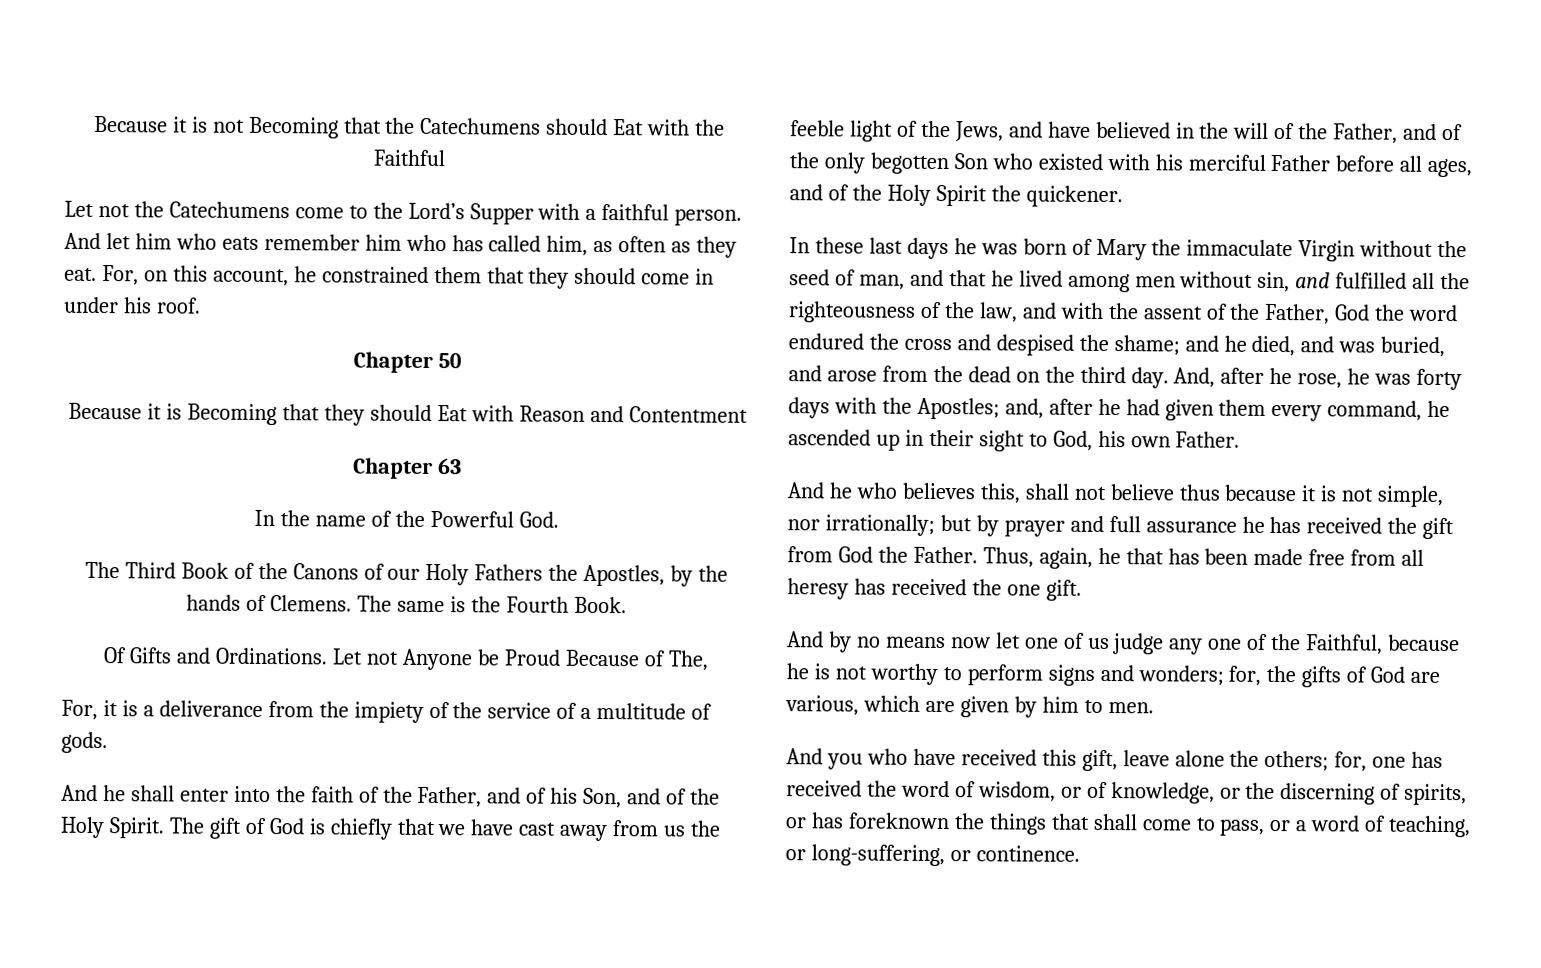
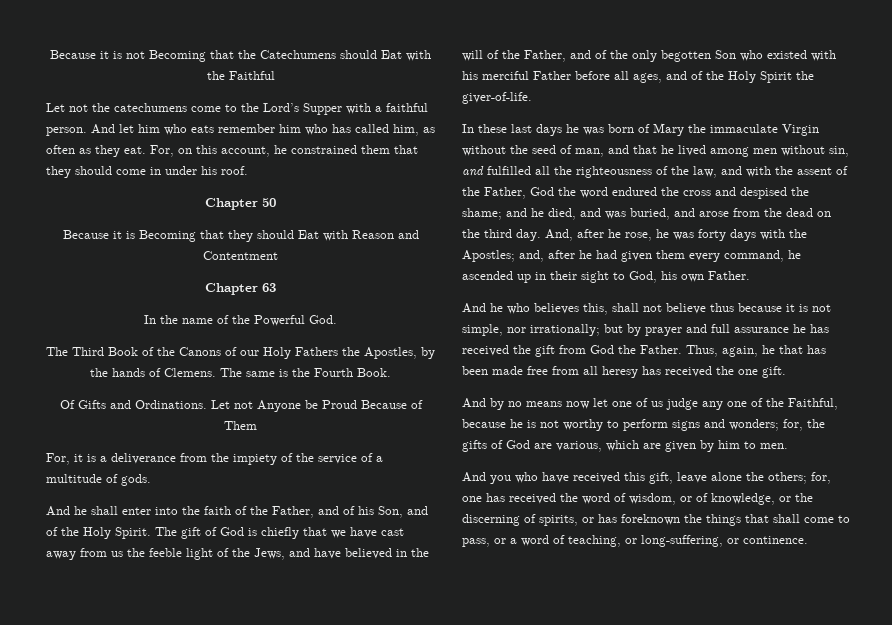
[168,201,290,219] Catechumens -> [114,103,187,112] catechumens
[667,650,709,671] The, -> [224,421,257,430] Them
[1025,185,1123,208] quickener. -> [462,92,532,104] giver-of-life.

